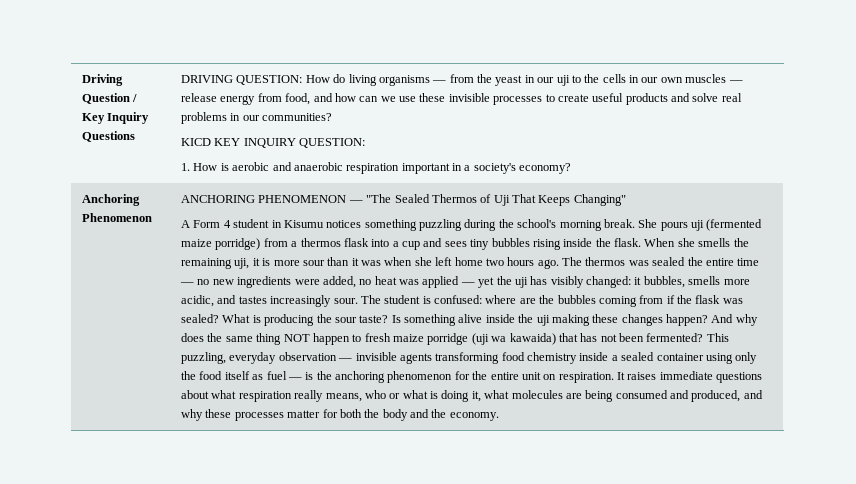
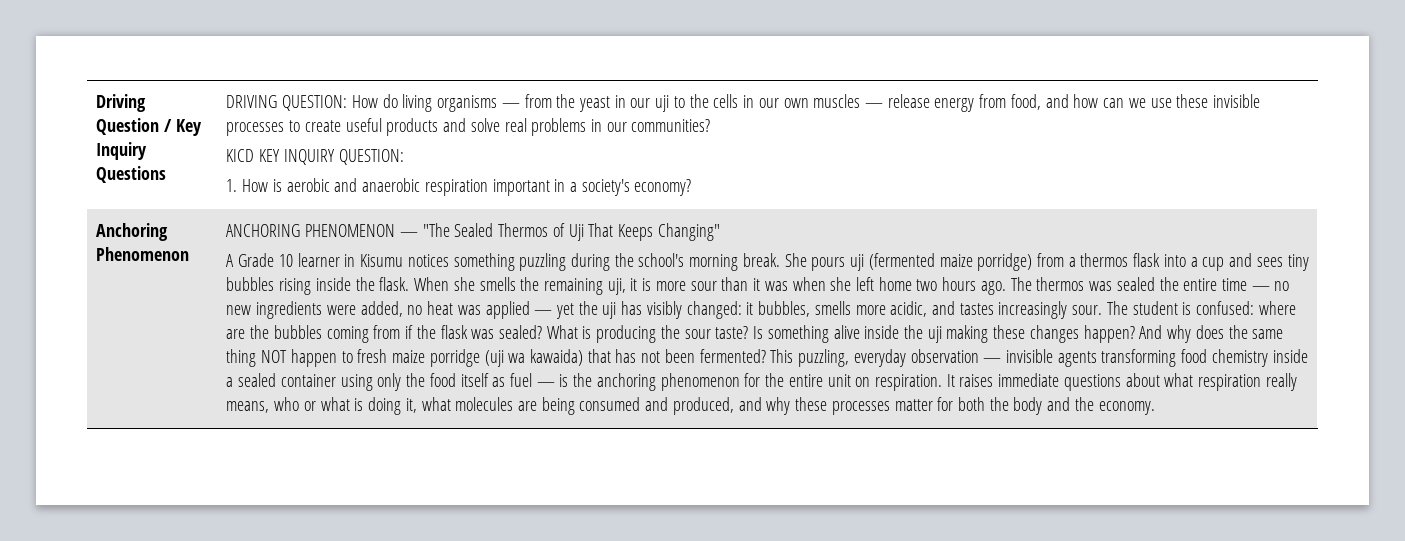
[193,219,270,228] Form 4 student -> [238,253,340,267] Grade 10 learner

